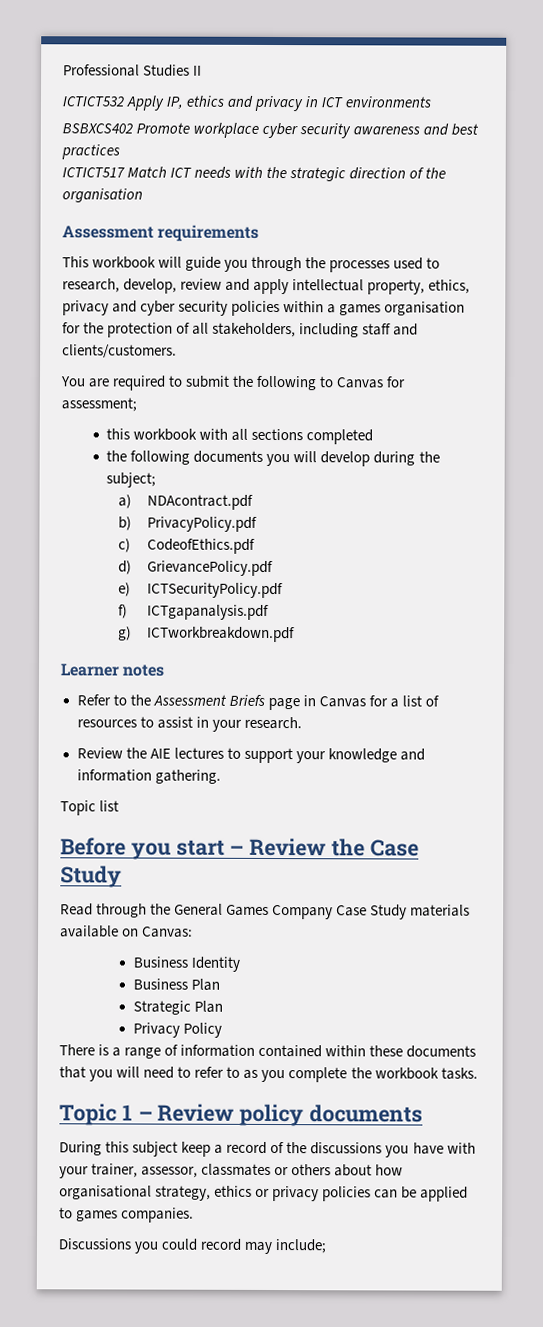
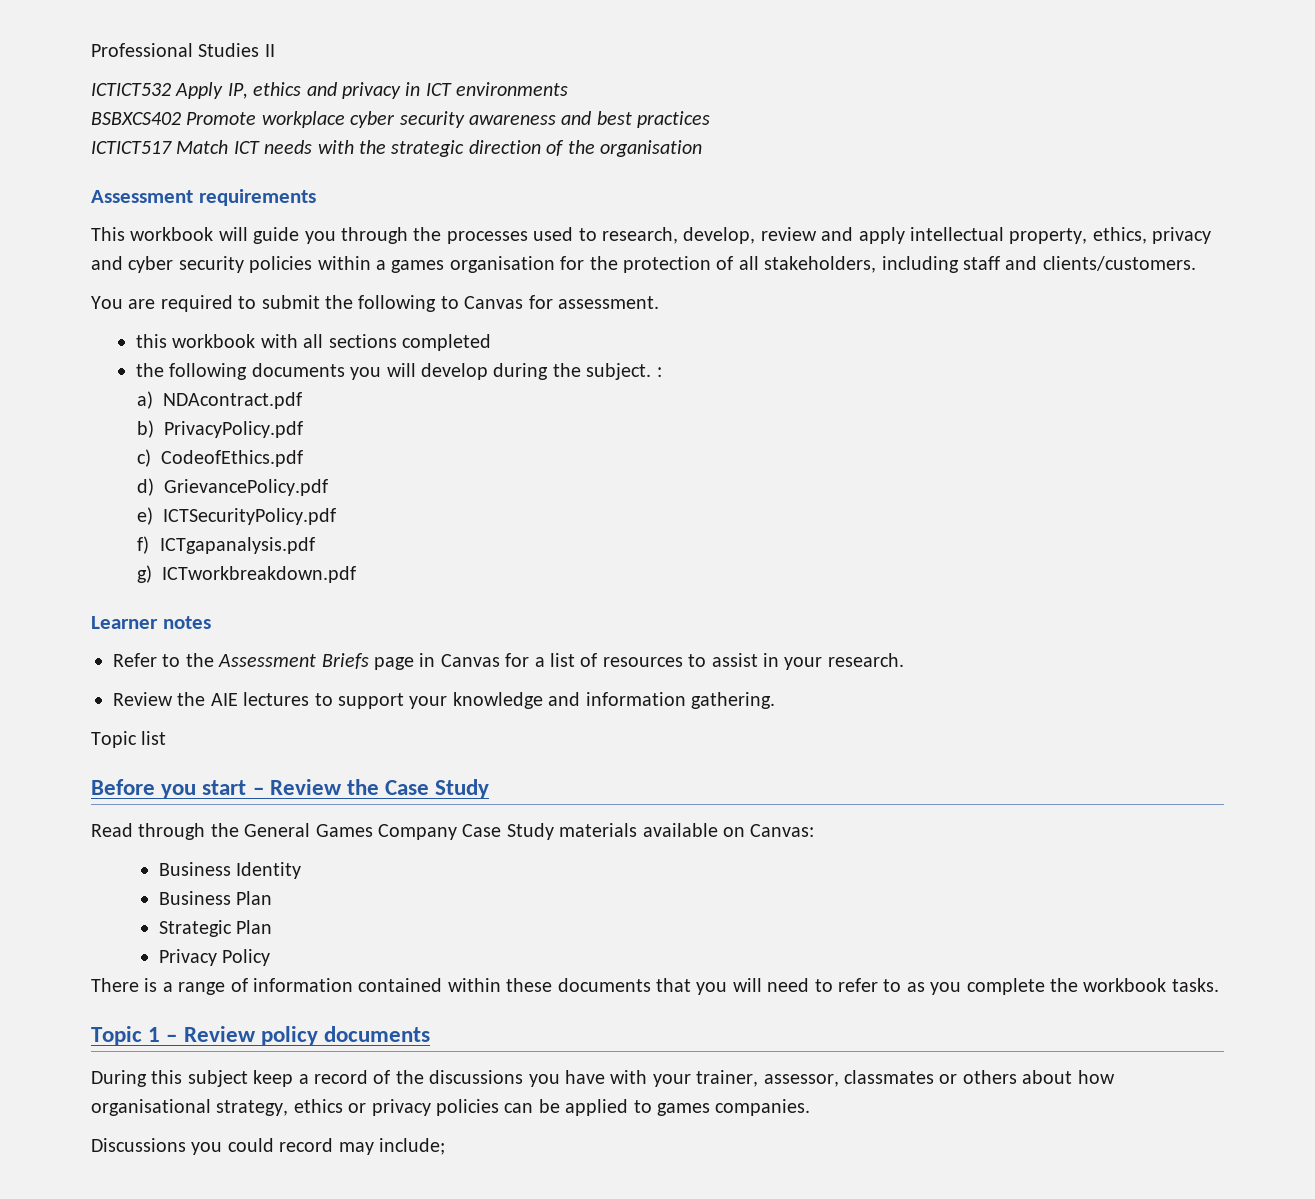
[61,397,137,412] assessment; -> [557,296,659,309] assessment.
[106,472,157,488] subject; -> [586,363,662,380] subject. :

